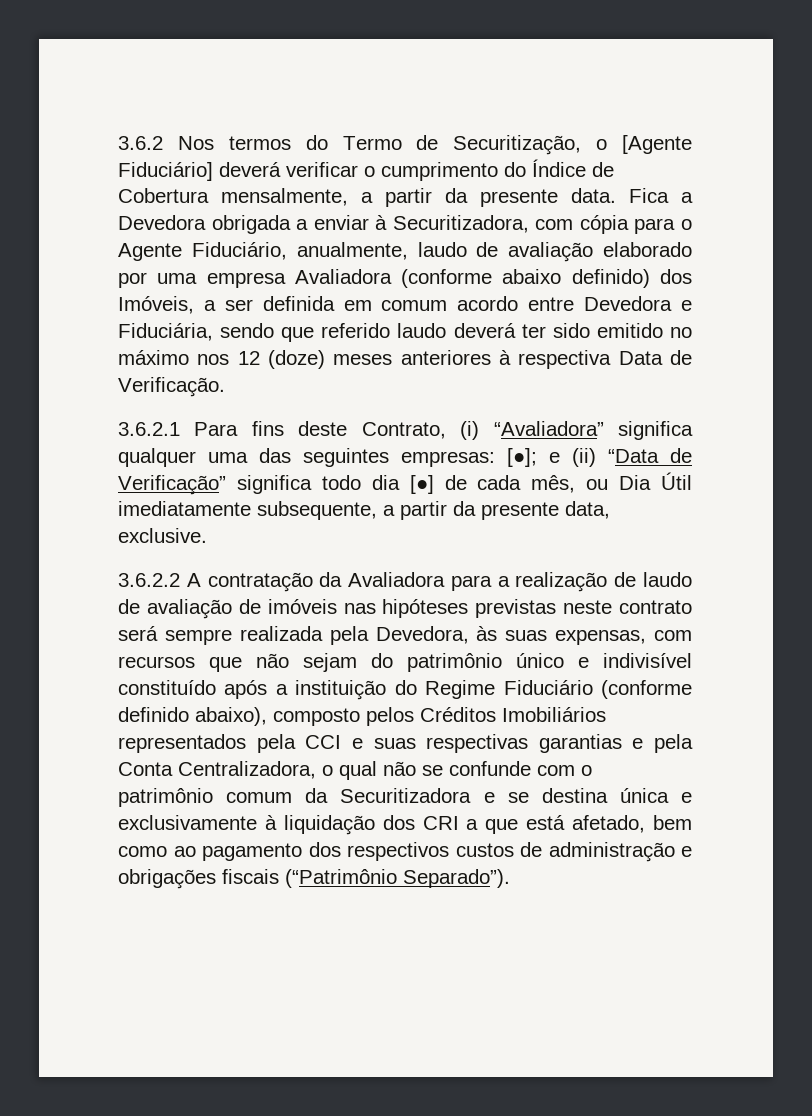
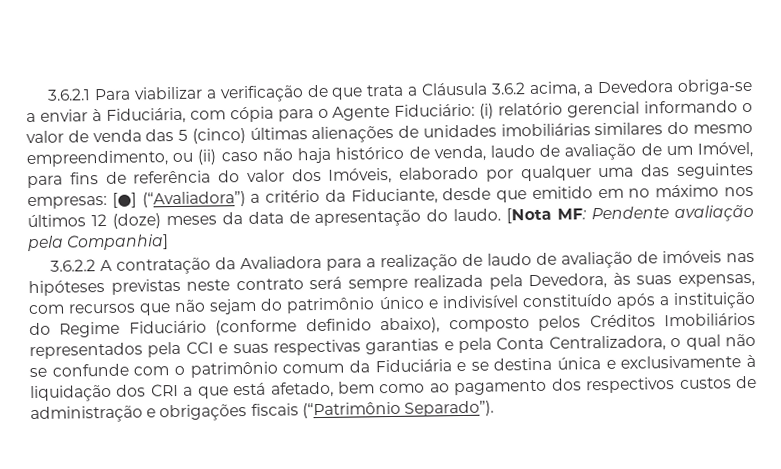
[118,135,692,155] [118,159,614,181] [118,188,669,207] 3.6.2 Nos termos do Termo de Securitização, o [Agente Fiduciário] deverá verificar o cumprimento do Índice de Cobertura mensalmente, a partir da presente data. Fica -> [47,81,581,103] 3.6.2.1 Para viabilizar a verificação de que trata a Cláusula 3.6.2 acima,
[211,215,291,234] obrigada -> [677,78,753,95] obriga-se
[392,215,529,233] Securitizadora, -> [105,107,186,124] Fiduciária,
[191,242,692,262] [118,269,692,288] [118,296,693,314] [118,323,692,342] [118,350,692,369] [118,377,225,397] [118,421,693,440] Fiduciário, anualmente, laudo de avaliação elaborado por uma empresa Avaliadora (conforme abaixo definido) dos Imóveis, a ser definida em comum acordo entre Devedora e Fiduciária, sendo que referido laudo deverá ter sido emitido no máximo nos 12 (doze) meses anteriores à respectiva Data de Verificação. // 3.6.2.1 Para fins deste Contrato, (i) “Avaliadora” significa -> [394,100,754,119] [26,121,753,144] [26,141,753,168] [27,166,514,189] Fiduciário: (i) relatório gerencial informando o valor de venda das 5 (cinco) últimas alienações de unidades imobiliárias similares do mesmo empreendimento, ou (ii) caso não haja histórico de venda, laudo de avaliação de um Imóvel, para fins de referência do valor dos Imóveis, elaborado por
[507,448,692,467] [118,472,692,495] [118,501,610,520] [118,528,207,543] [●]; e (ii) “Data de Verificação” significa todo dia [●] de cada mês, ou Dia Útil imediatamente subsequente, a partir da presente data, exclusive. -> [111,184,754,208] [27,204,754,229] [27,234,170,252] [●] (“Avaliadora”) a critério da Fiduciante, desde que emitido em no máximo nos últimos 12 (doze) meses da data de apresentação do laudo. [Nota MF: Pendente avaliação pela Companhia]
[340,788,472,803] Securitizadora -> [374,359,452,373] Fiduciária

